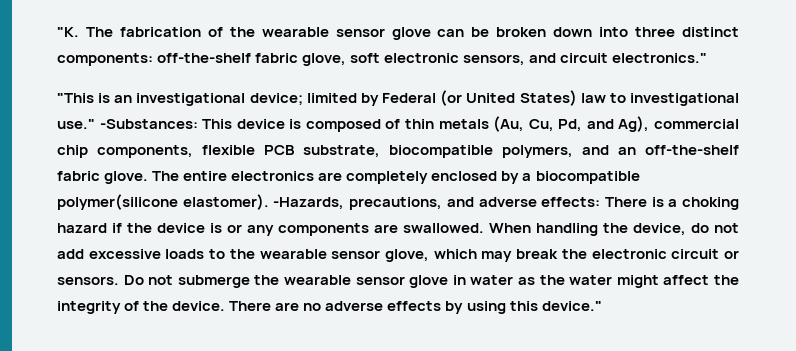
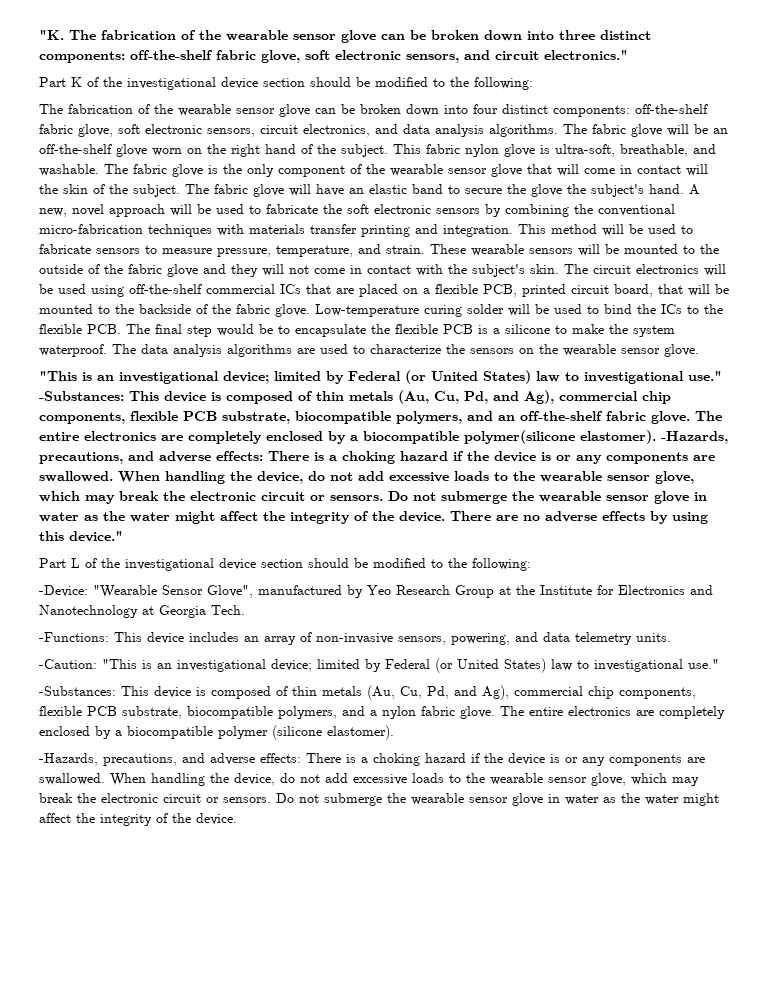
(708, 58) none -> [39,77,533,90] [39,104,708,117] [39,124,728,137] [39,144,716,157] [39,164,708,177] [39,184,700,197] [39,204,675,217] [39,224,693,237] [39,244,719,257] [39,264,726,277] [39,284,729,297] [39,304,723,317] [39,324,675,337] [39,344,699,357] // Part K of the investigational device section should be modified to the following: // The fabrication of the wearable sensor glove can be broken down into four distinct components: off-the-shelf fabric glove, soft electronic sensors, circuit electronics, and data analysis algorithms. The fabric glove will be an off-the-shelf glove worn on the right hand of the subject. This fabric nylon glove is ultra-soft, breathable, and washable. The fabric glove is the only component of the wearable sensor glove that will come in contact will the skin of the subject. The fabric glove will have an elastic band to secure the glove the subject's hand. A new, novel approach will be used to fabricate the soft electronic sensors by combining the conventional micro-fabrication techniques with materials transfer printing and integration. This method will be used to fabricate sensors to measure pressure, temperature, and strain. These wearable sensors will be mounted to the outside of the fabric glove and they will not come in contact with the subject's skin. The circuit electronics will be used using off-the-shelf commercial ICs that are placed on a flexible PCB, printed circuit board, that will be mounted to the backside of the fabric glove. Low-temperature curing solder will be used to bind the ICs to the flexible PCB. The final step would be to encapsulate the flexible PCB is a silicone to make the system waterproof. The data analysis algorithms are used to characterize the sensors on the wearable sensor glove.
(602, 306) none -> [39,558,531,571] [39,585,713,598] [39,605,245,618] [39,632,671,645] [39,658,719,673] [39,685,696,700] [39,706,725,719] [39,725,394,740] [39,753,705,766] [39,773,699,786] [39,793,719,806] [39,813,237,826] // Part L of the investigational device section should be modified to the following: // -Device: "Wearable Sensor Glove", manufactured by Yeo Research Group at the Institute for Electronics and Nanotechnology at Georgia Tech. // -Functions: This device includes an array of non-invasive sensors, powering, and data telemetry units. // -Caution: "This is an investigational device; limited by Federal (or United States) law to investigational use." // -Substances: This device is composed of thin metals (Au, Cu, Pd, and Ag), commercial chip components, flexible PCB substrate, biocompatible polymers, and a nylon fabric glove. The entire electronics are completely enclosed by a biocompatible polymer (silicone elastomer). // -Hazards, precautions, and adverse effects: There is a choking hazard if the device is or any components are swallowed. When handling the device, do not add excessive loads to the wearable sensor glove, which may break the electronic circuit or sensors. Do not submerge the wearable sensor glove in water as the water might affect the integrity of the device.

